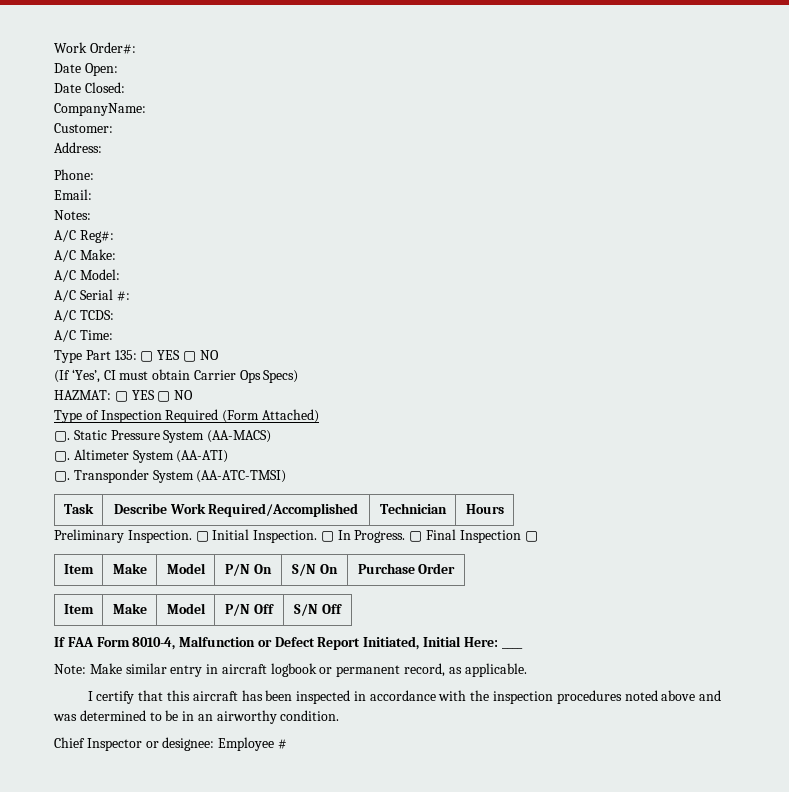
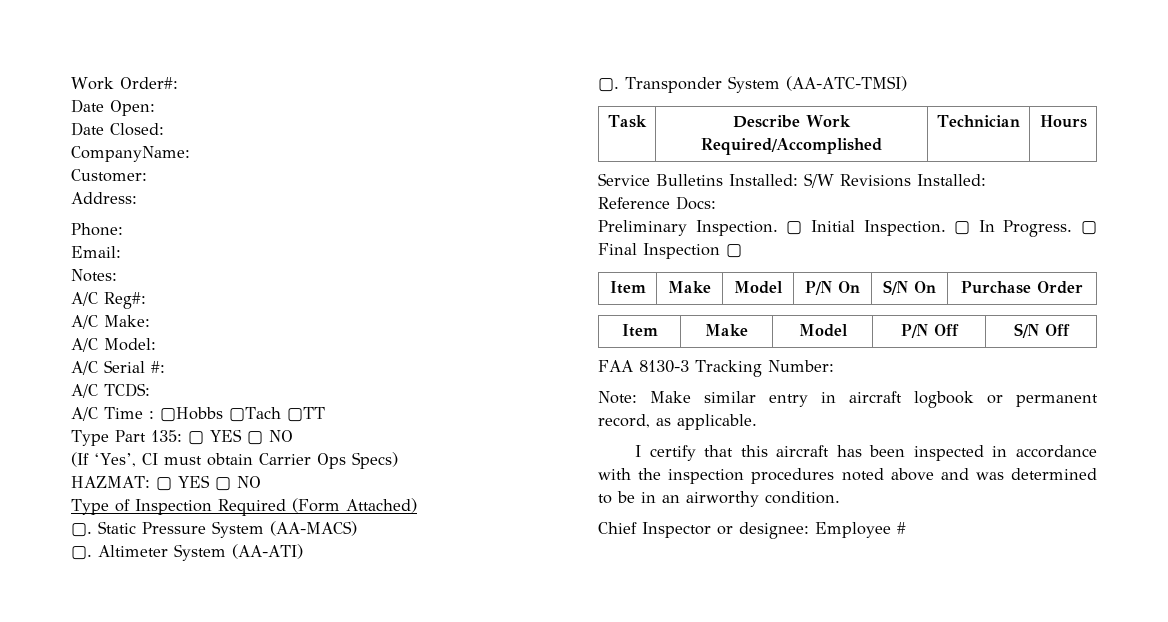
[79,330,113,340] Time: -> [104,407,325,422] Time : ▢Hobbs ▢Tach ▢TT
(504, 509) none -> [598,173,986,188] [598,196,716,210] // Service Bulletins Installed: S/W Revisions Installed: // Reference Docs:
[54,636,498,650] [501,647,523,649] If FAA Form 8010-4, Malfunction or Defect Report Initiated, Initial Here: ____ -> [598,360,834,377] FAA 8130-3 Tracking Number:

